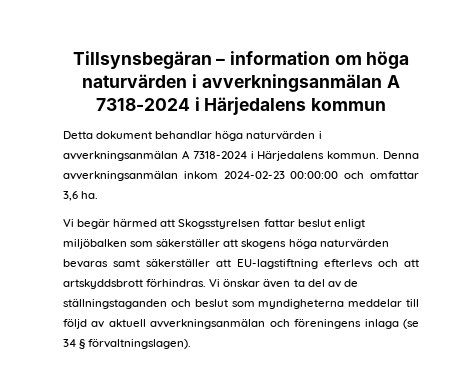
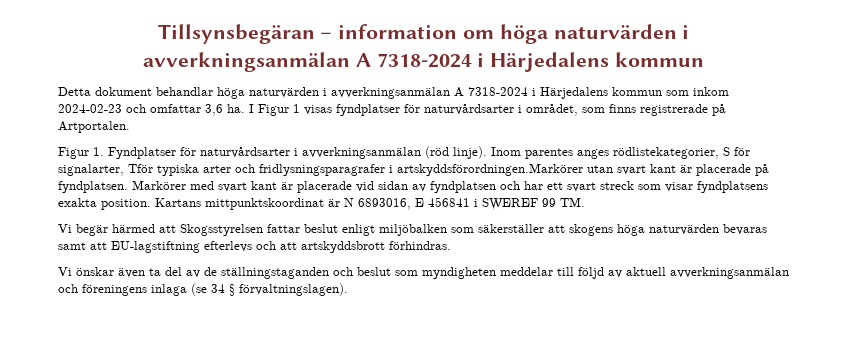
[327,151,419,159] [63,171,178,181] kommun. Denna avverkningsanmälan -> [612,87,689,96] kommun som
[290,171,339,179] 00:00:00 -> (122, 108) none
(99, 195) none -> [249,104,726,116] [58,121,130,133] [58,146,750,159] [58,163,769,176] [58,180,768,193] [58,197,585,210] I Figur 1 visas fyndplatser för naturvårdsarter i området, som finns registrerade på Artportalen. // Figur 1. Fyndplatser för naturvårdsarter i avverkningsanmälan (röd linje). Inom parentes anges rödlistekategorier, S för signalarter, Tför typiska arter och fridlysningsparagrafer i artskyddsförordningen.Markörer utan svart kant är placerade på fyndplatsen. Markörer med svart kant är placerade vid sidan av fyndplatsen och har ett svart streck som visar fyndplatsens exakta position. Kartans mittpunktskoordinat är N 6893016, E 456841 i SWEREF 99 TM.
[146,259,210,267] säkerställer -> (86, 246) none
(207, 283) none -> (451, 245) //
[258,299,345,309] myndigheterna -> [422,267,496,279] myndigheten

